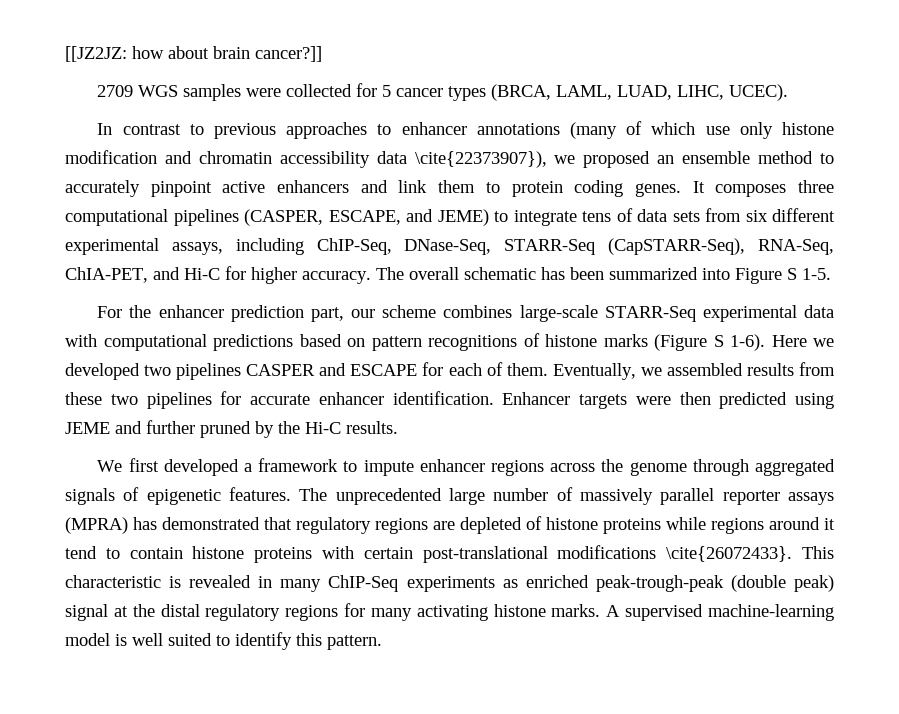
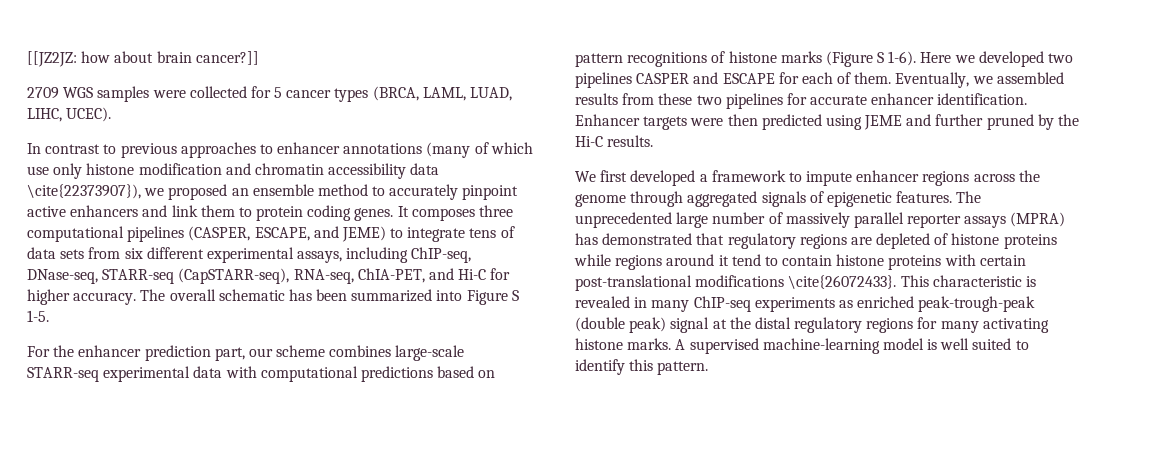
[316,238,834,255] ChIP-Seq, DNase-Seq, STARR-Seq (CapSTARR-Seq), RNA-Seq, -> [411,247,472,263] [27,268,354,284] ChIP-seq, DNase-seq, STARR-seq (CapSTARR-seq), RNA-seq,
[604,306,696,322] STARR-Seq -> [27,367,99,382] STARR-seq
[328,575,399,592] ChIP-Seq -> [693,296,751,312] ChIP-seq

